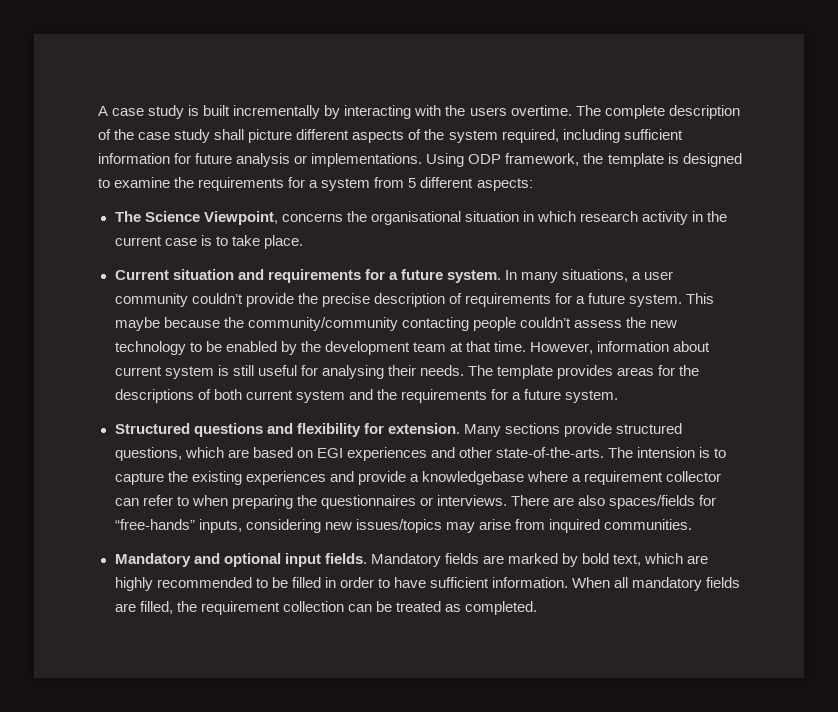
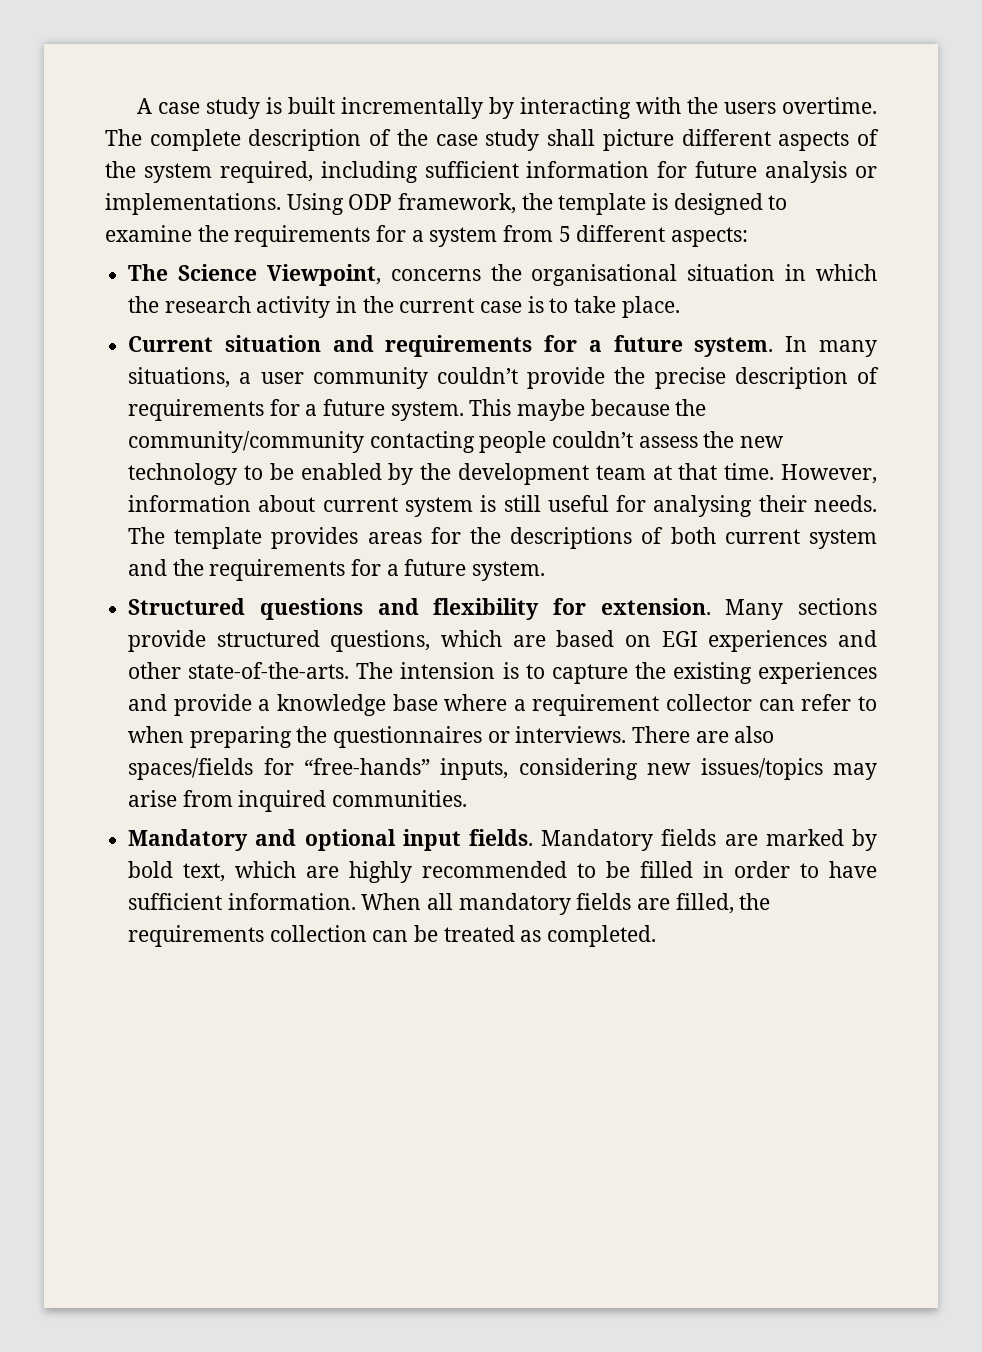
(576, 216) none -> [128,296,160,313] the
[421,471,524,485] knowledgebase -> [276,694,438,716] knowledge base
[200,601,280,615] requirement -> [128,925,265,947] requirements

